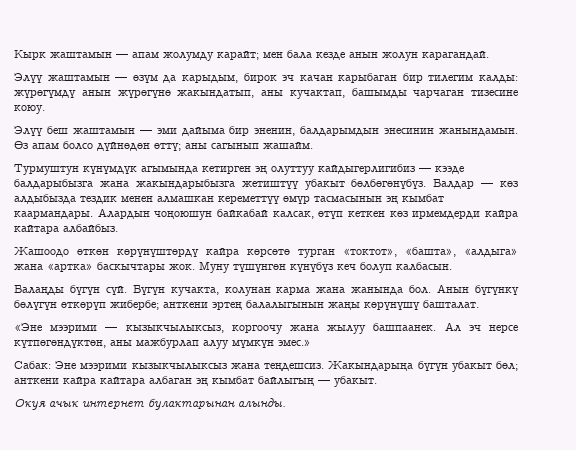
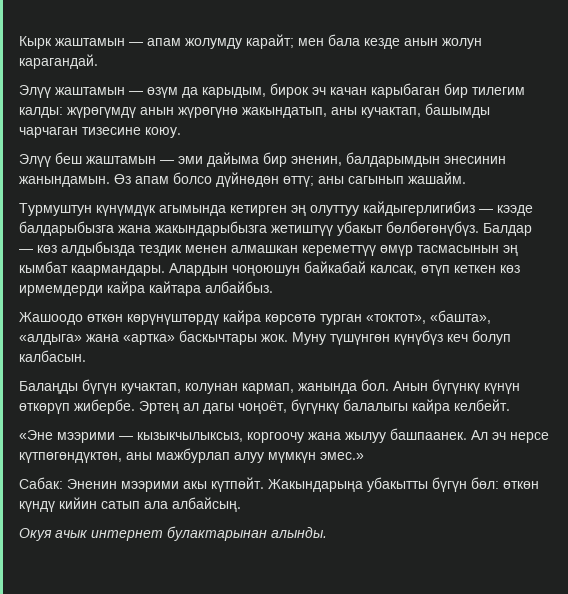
[105,284,520,296] [14,300,479,310] сүй. Бүгүн кучакта, колунан карма жана жанында бол. Анын бүгүнкү бөлүгүн өткөрүп жибербе; анткени эртең балалыгынын жаңы көрүнүшү башталат. -> [121,379,520,394] [19,399,510,414] кучактап, колунан кармап, жанында бол. Анын бүгүнкү күнүн өткөрүп жибербе. Эртең ал дагы чоңоёт, бүгүнкү балалыгы кайра келбейт.
[55,361,518,372] [14,376,377,387] Эне мээрими кызыкчылыксыз жана теңдешсиз. Жакындарыңа бүгүн убакыт бөл; анткени кайра кайтара албаган эң кымбат байлыгың — убакыт. -> [67,477,539,492] [19,497,241,512] Эненин мээрими акы күтпөйт. Жакындарыңа убакытты бүгүн бөл: өткөн күндү кийин сатып ала албайсың.

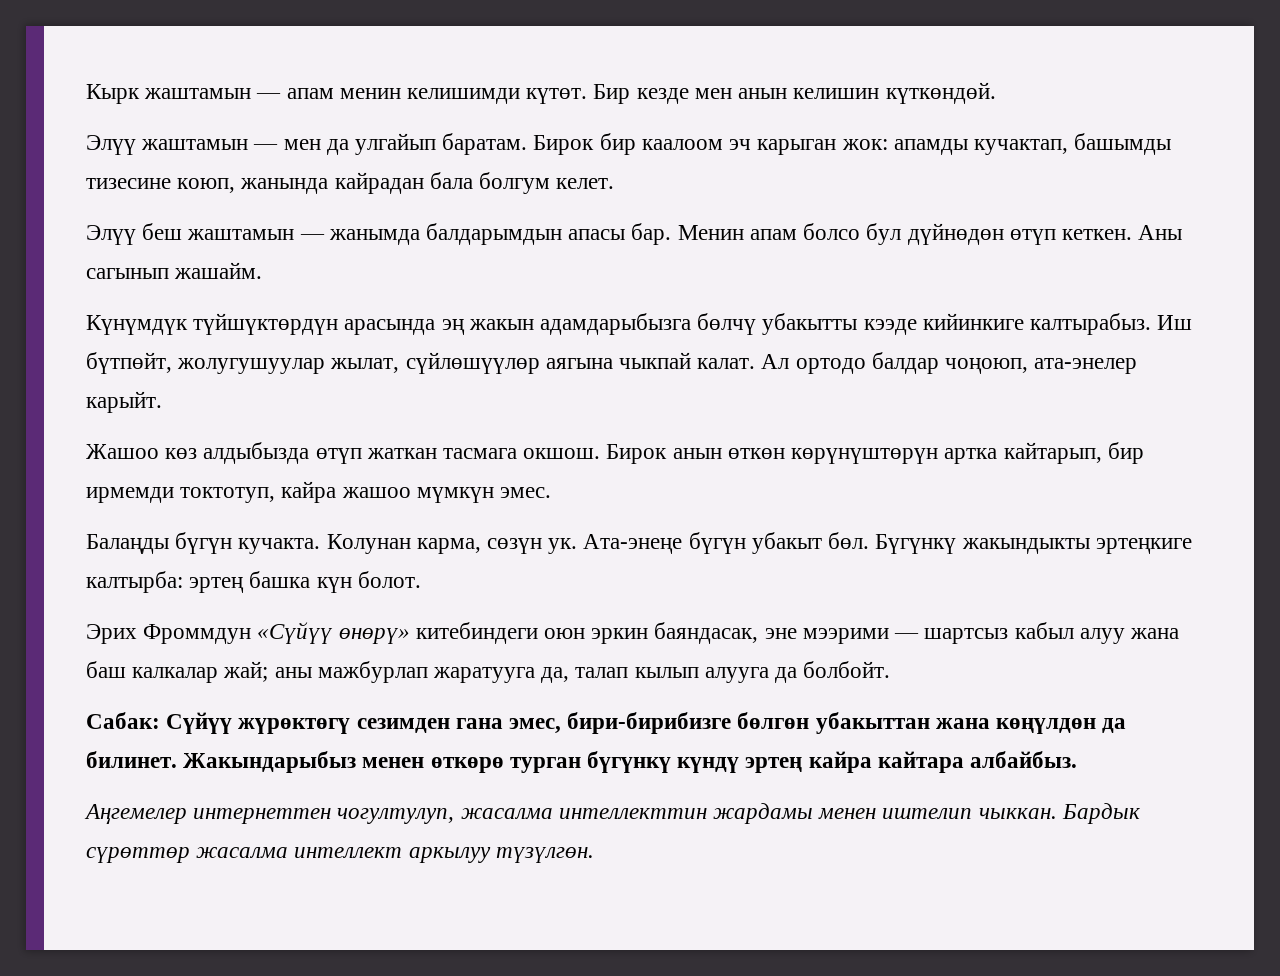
[185,34,482,49] [19,54,98,69] [19,83,525,98] [19,103,490,118] [19,127,181,138] [19,152,506,167] [19,172,466,187] [19,201,533,216] [19,221,532,236] [19,241,518,256] [19,261,520,276] [19,281,273,296] [19,310,491,325] [19,330,511,345] [19,350,86,362] [19,379,520,394] [19,399,510,414] [19,428,549,443] [19,448,364,463] [19,477,539,492] [19,497,241,512] [19,526,327,541] жолумду карайт; мен бала кезде анын жолун карагандай. // Элүү жаштамын — өзүм да карыдым, бирок эч качан карыбаган бир тилегим калды: жүрөгүмдү анын жүрөгүнө жакындатып, аны кучактап, башымды чарчаган тизесине коюу. // Элүү беш жаштамын — эми дайыма бир эненин, балдарымдын энесинин жанындамын. Өз апам болсо дүйнөдөн өттү; аны сагынып жашайм. // Турмуштун күнүмдүк агымында кетирген эң олуттуу кайдыгерлигибиз — кээде балдарыбызга жана жакындарыбызга жетиштүү убакыт бөлбөгөнүбүз. Балдар — көз алдыбызда тездик менен алмашкан кереметтүү өмүр тасмасынын эң кымбат каармандары. Алардын чоңоюшун байкабай калсак, өтүп кеткен көз ирмемдерди кайра кайтара албайбыз. // Жашоодо өткөн көрүнүштөрдү кайра көрсөтө турган «токтот», «башта», «алдыга» жана «артка» баскычтары жок. Муну түшүнгөн күнүбүз кеч болуп калбасын. // Балаңды бүгүн кучактап, колунан кармап, жанында бол. Анын бүгүнкү күнүн өткөрүп жибербе. Эртең ал дагы чоңоёт, бүгүнкү балалыгы кайра келбейт. // «Эне мээрими — кызыкчылыксыз, коргоочу жана жылуу башпаанек. Ал эч нерсе күтпөгөндүктөн, аны мажбурлап алуу мүмкүн эмес.» // Сабак: Эненин мээрими акы күтпөйт. Жакындарыңа убакытты бүгүн бөл: өткөн күндү кийин сатып ала албайсың. // Окуя ачык интернет булактарынан алынды. -> [339,82,996,104] [86,133,1172,155] [86,172,615,194] [86,223,1183,245] [86,262,263,279] [86,313,1193,335] [86,352,1138,374] [86,391,162,413] [86,442,1144,464] [86,481,552,503] [86,532,1192,554] [86,571,421,593] [86,622,1179,644] [86,661,891,683] [86,712,1127,734] [86,751,1078,773] [84,803,1140,824] [86,847,594,863] менин келишимди күтөт. Бир кезде мен анын келишин күткөндөй. // Элүү жаштамын — мен да улгайып баратам. Бирок бир каалоом эч карыган жок: апамды кучактап, башымды тизесине коюп, жанында кайрадан бала болгум келет. // Элүү беш жаштамын — жанымда балдарымдын апасы бар. Менин апам болсо бул дүйнөдөн өтүп кеткен. Аны сагынып жашайм. // Күнүмдүк түйшүктөрдүн арасында эң жакын адамдарыбызга бөлчү убакытты кээде кийинкиге калтырабыз. Иш бүтпөйт, жолугушуулар жылат, сүйлөшүүлөр аягына чыкпай калат. Ал ортодо балдар чоңоюп, ата-энелер карыйт. // Жашоо көз алдыбызда өтүп жаткан тасмага окшош. Бирок анын өткөн көрүнүштөрүн артка кайтарып, бир ирмемди токтотуп, кайра жашоо мүмкүн эмес. // Балаңды бүгүн кучакта. Колунан карма, сөзүн ук. Ата-энеңе бүгүн убакыт бөл. Бүгүнкү жакындыкты эртеңкиге калтырба: эртең башка күн болот. // Эрих Фроммдун «Сүйүү өнөрү» китебиндеги оюн эркин баяндасак, эне мээрими — шартсыз кабыл алуу жана баш калкалар жай; аны мажбурлап жаратууга да, талап кылып алууга да болбойт. // Сабак: Сүйүү жүрөктөгү сезимден гана эмес, бири-бирибизге бөлгөн убакыттан жана көңүлдөн да билинет. Жакындарыбыз менен өткөрө турган бүгүнкү күндү эртең кайра кайтара албайбыз. // Аңгемелер интернеттен чогултулуп, жасалма интеллекттин жардамы менен иштелип чыккан. Бардык сүрөттөр жасалма интеллект аркылуу түзүлгөн.

